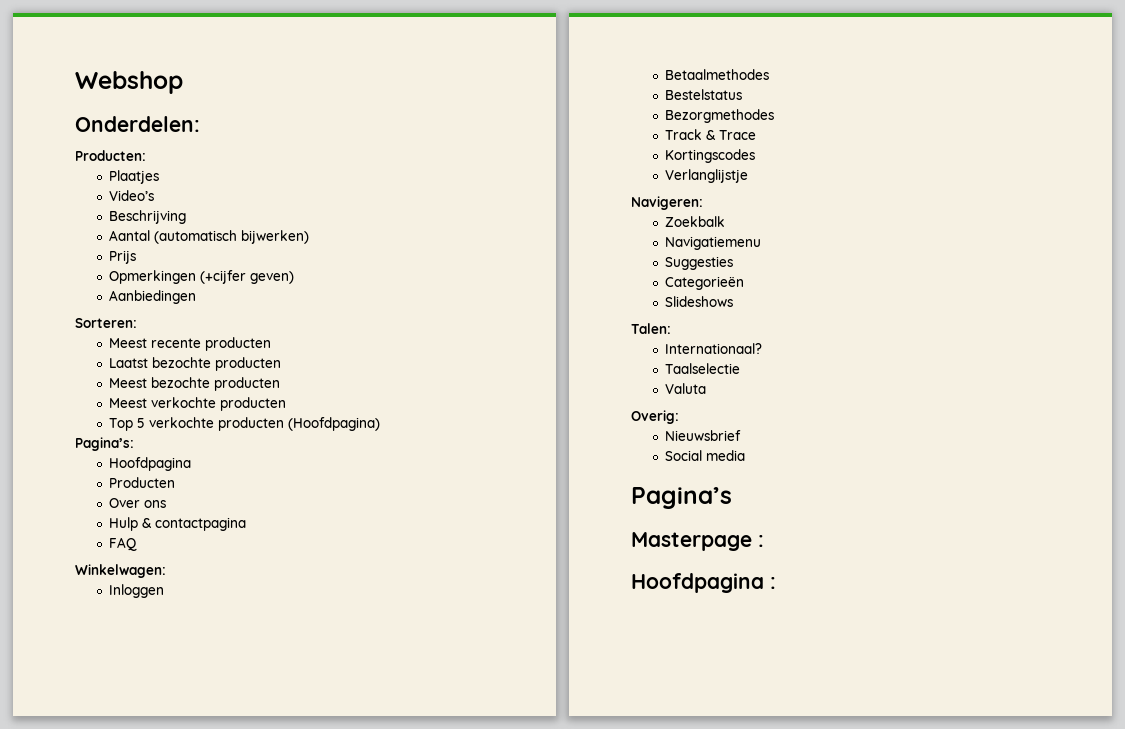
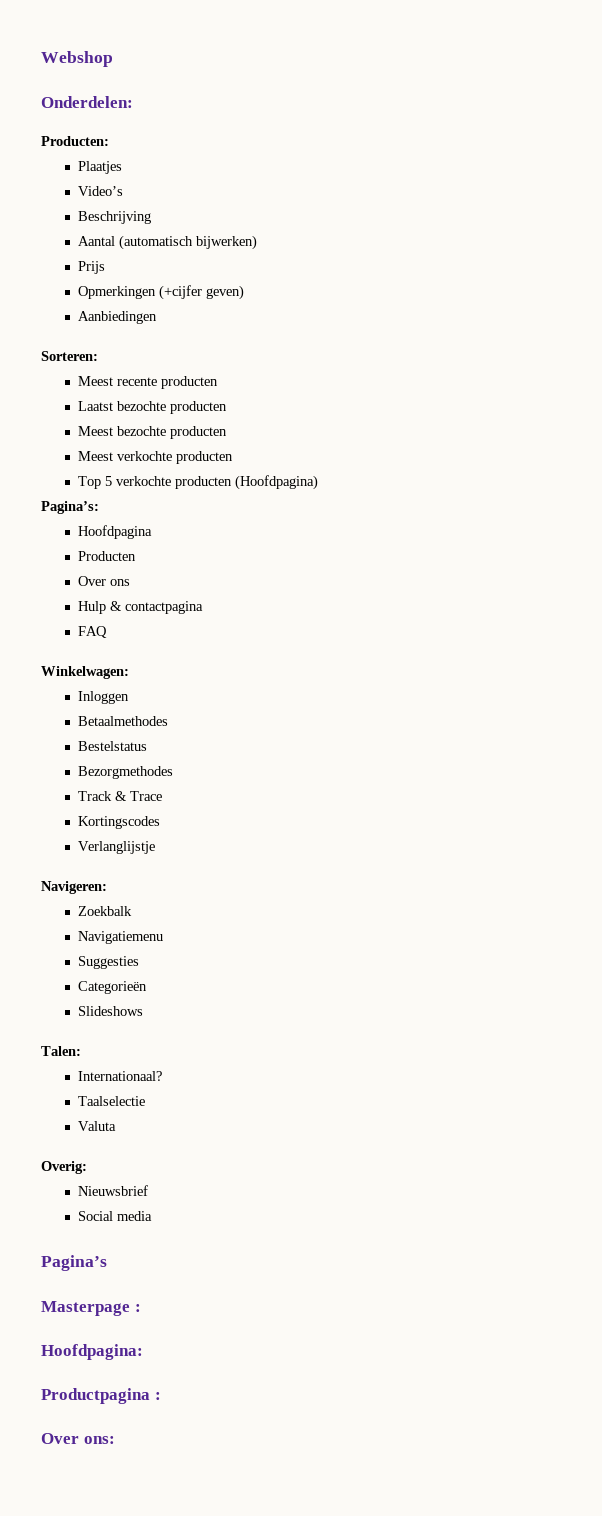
[631,573,776,593] Hoofdpagina : -> [41,1344,143,1360] [41,1388,161,1404] [41,1433,115,1444] Hoofdpagina: // Productpagina : // Over ons:

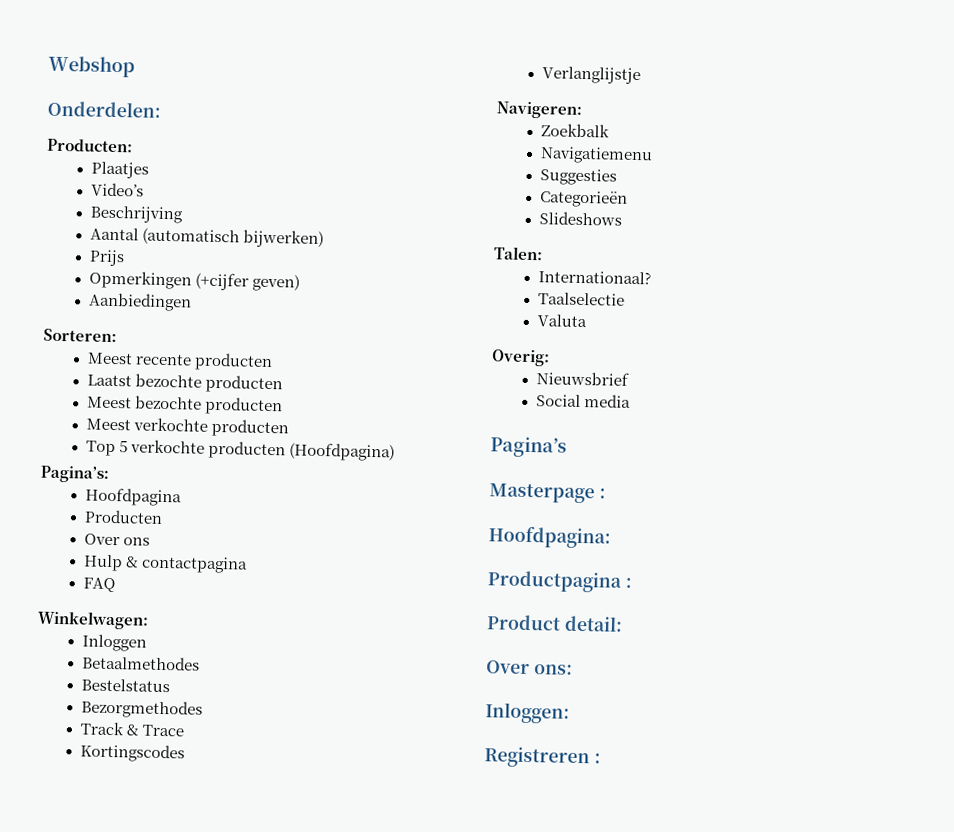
(161, 1396) none -> [486,614,623,632] // Product detail:
(115, 1440) none -> [485,702,570,724] [484,746,601,769] // Inloggen: // Registreren :

